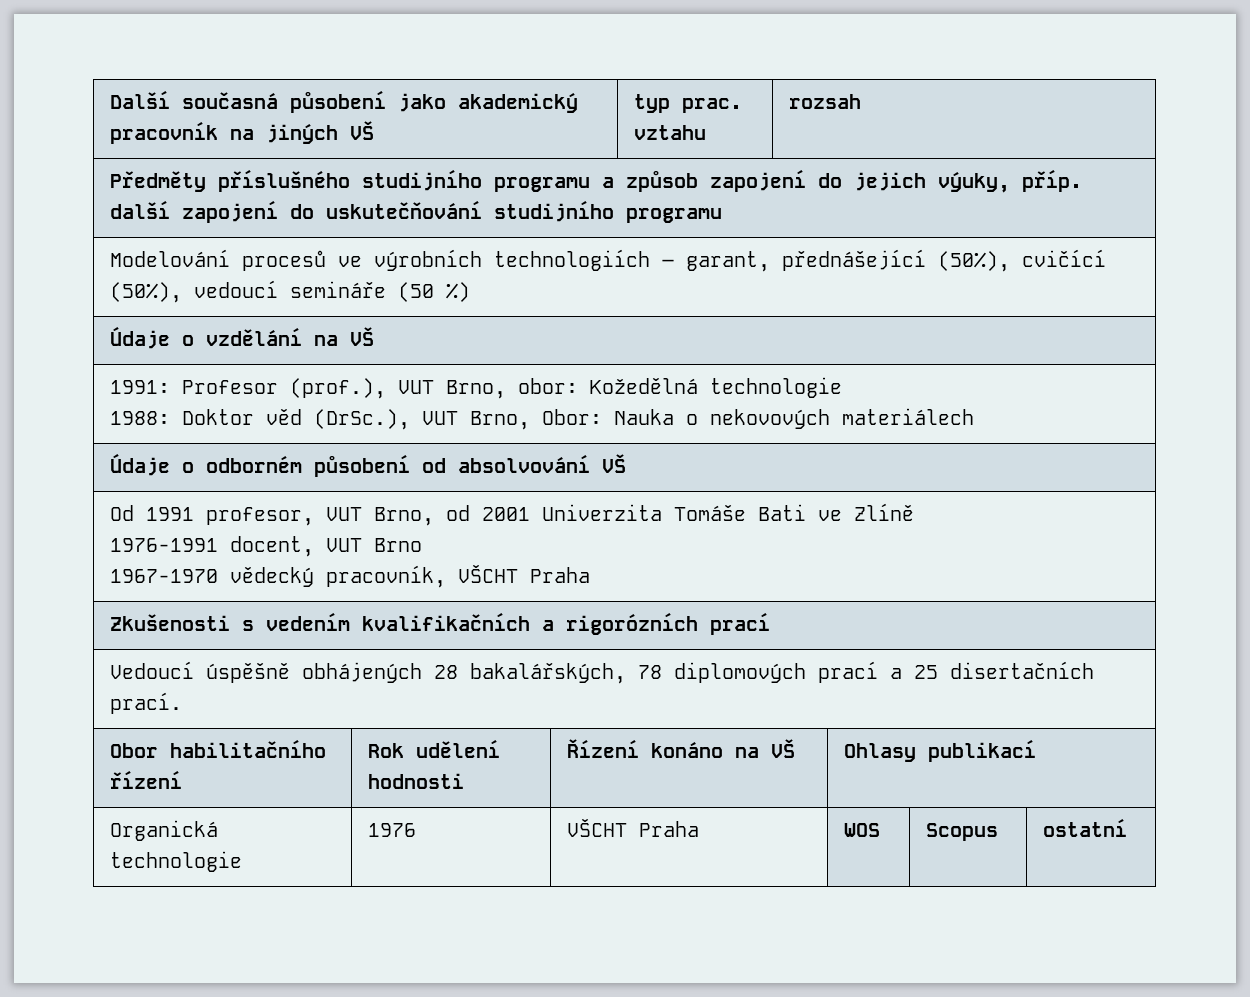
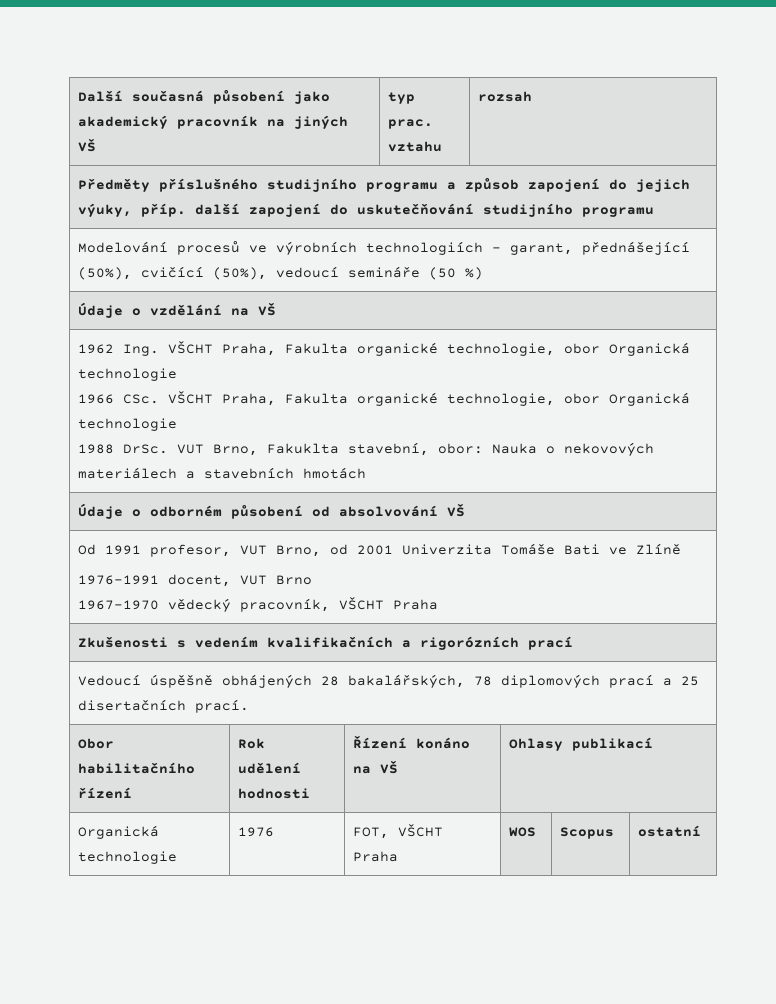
[109,377,842,399] [109,408,602,430] 1991: Profesor (prof.), VUT Brno, obor: Kožedělná technologie // 1988: Doktor věd (DrSc.), VUT Brno, Obor: -> [78,341,691,356] [78,368,178,381] [78,391,691,406] [78,418,178,431] [78,442,484,456] 1962 Ing. VŠCHT Praha, Fakulta organické technologie, obor Organická technologie // 1966 CSc. VŠCHT Praha, Fakulta organické technologie, obor Organická technologie // 1988 DrSc. VUT Brno, Fakuklta stavební, obor:
(974, 416) none -> [186,467,367,479] a stavebních hmotách
(416, 830) none -> [353,827,390,839] FOT,

